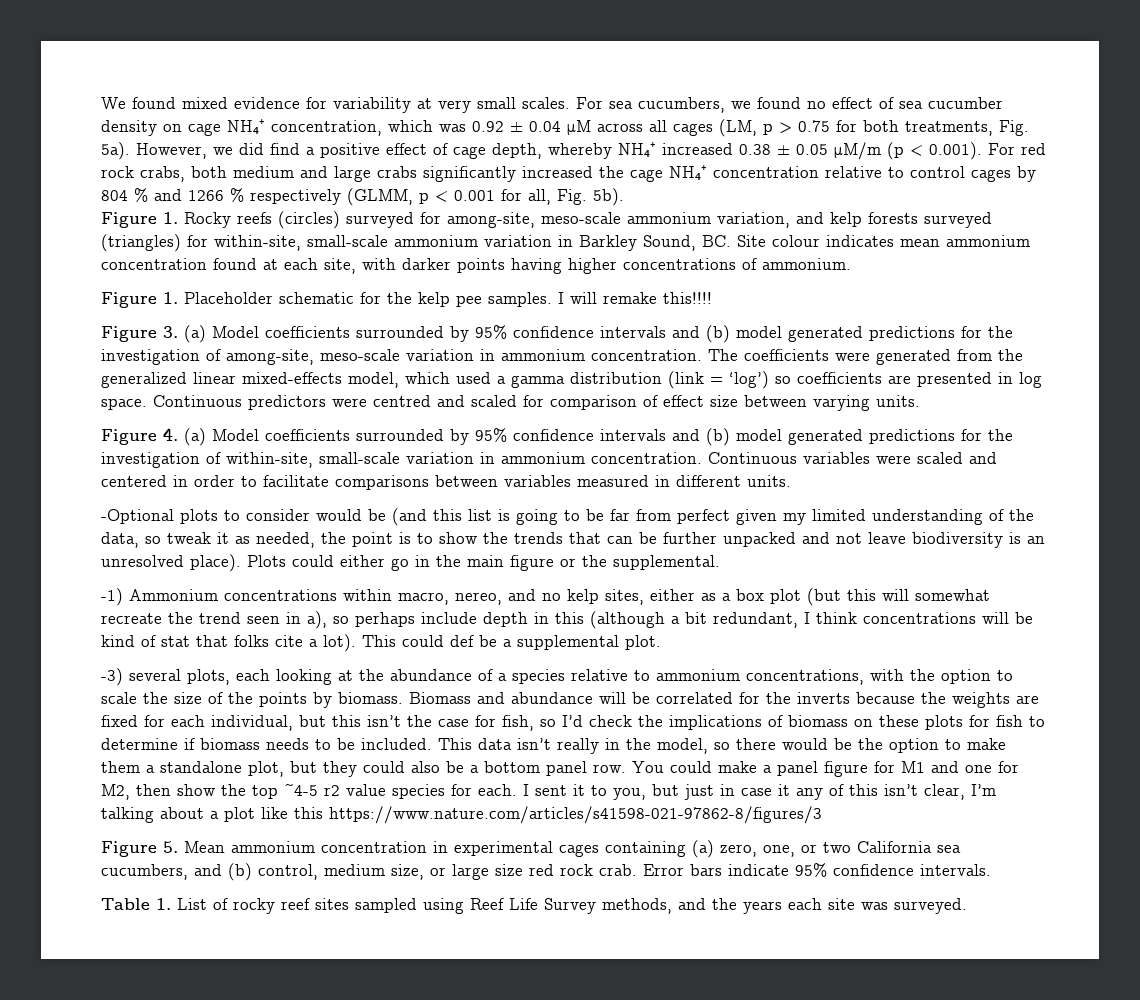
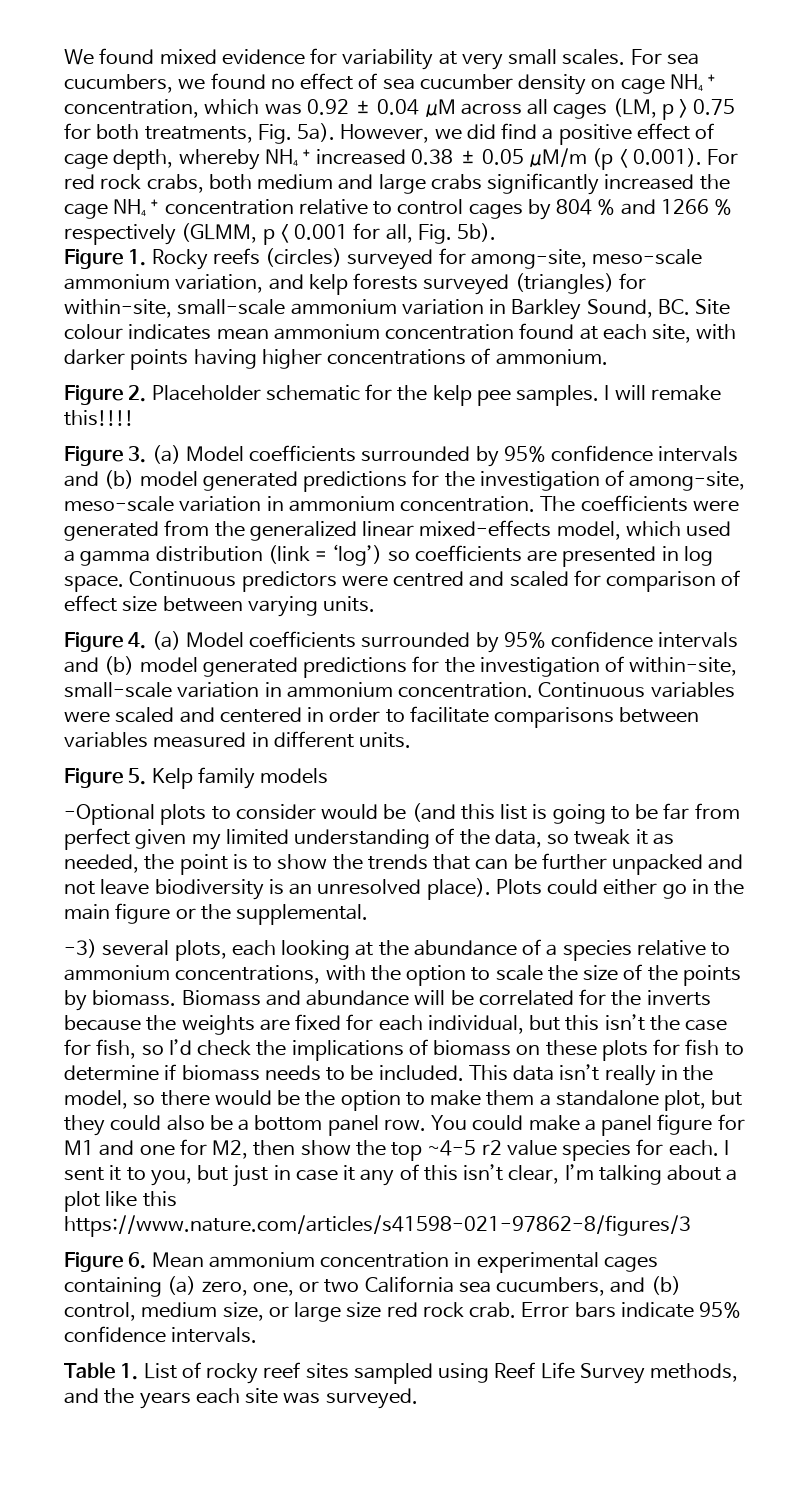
[163,292,178,304] 1. -> [128,385,147,402] 2.
(791, 481) none -> [64,767,329,789] // Figure 5. Kelp family models
[101,588,990,606] [101,611,1033,629] [101,634,661,652] // -1) Ammonium concentrations within macro, nereo, and no kelp sites, either as a box plot (but this will somewhat recreate the trend seen in a), so perhaps include depth in this (although a bit redundant, I think concentrations will be kind of stat that folks cite a lot). This could def be a supplemental plot. -> (369, 914) none
[163,841,178,853] 5. -> [128,1252,147,1269] 6.

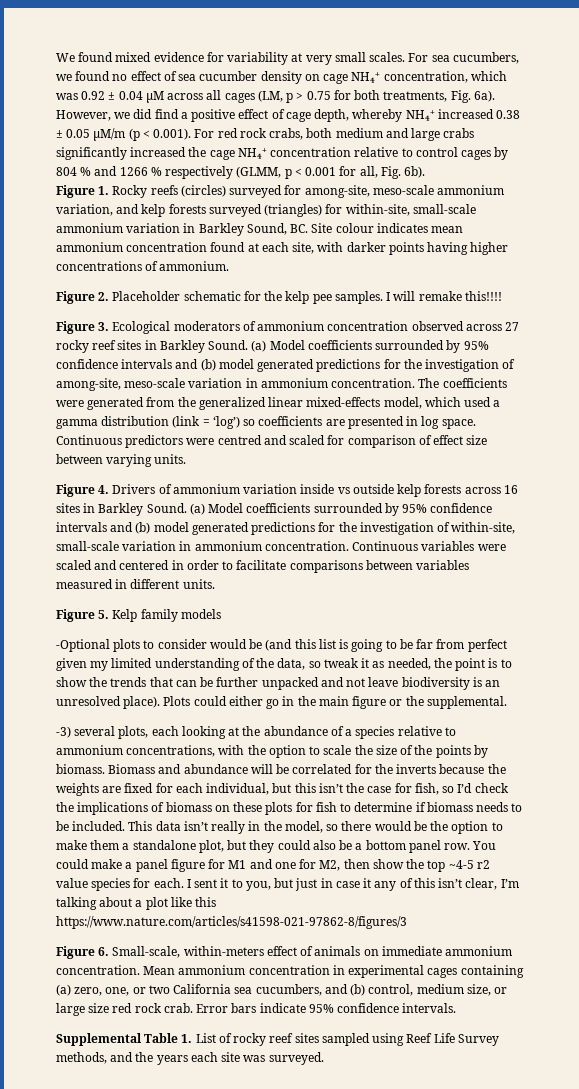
[297,123,336,142] 5a). -> [473,90,495,102] 6a).
[457,223,497,242] 5b). -> [404,166,426,178] 6b).
(147, 454) none -> [112,321,520,334] [56,340,249,353] Ecological moderators of ammonium concentration observed across 27 rocky reef sites in Barkley Sound.
(147, 640) none -> [112,484,518,497] [56,503,187,516] Drivers of ammonium variation inside vs outside kelp forests across 16 sites in Barkley Sound.
(147, 1260) none -> [112,946,513,958] [56,965,140,975] Small-scale, within-meters effect of animals on immediate ammonium concentration.
(258, 1335) none -> [56,1033,142,1046] Supplemental

